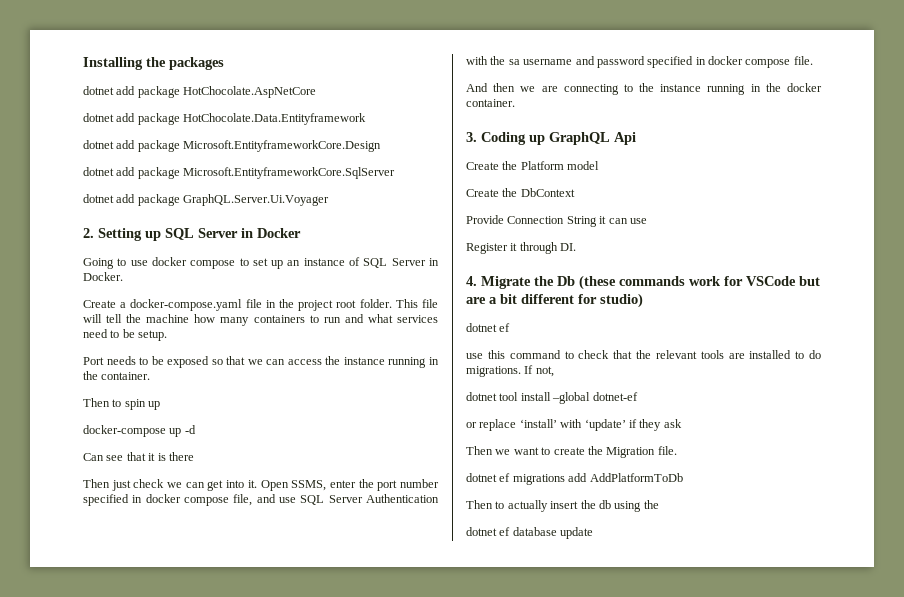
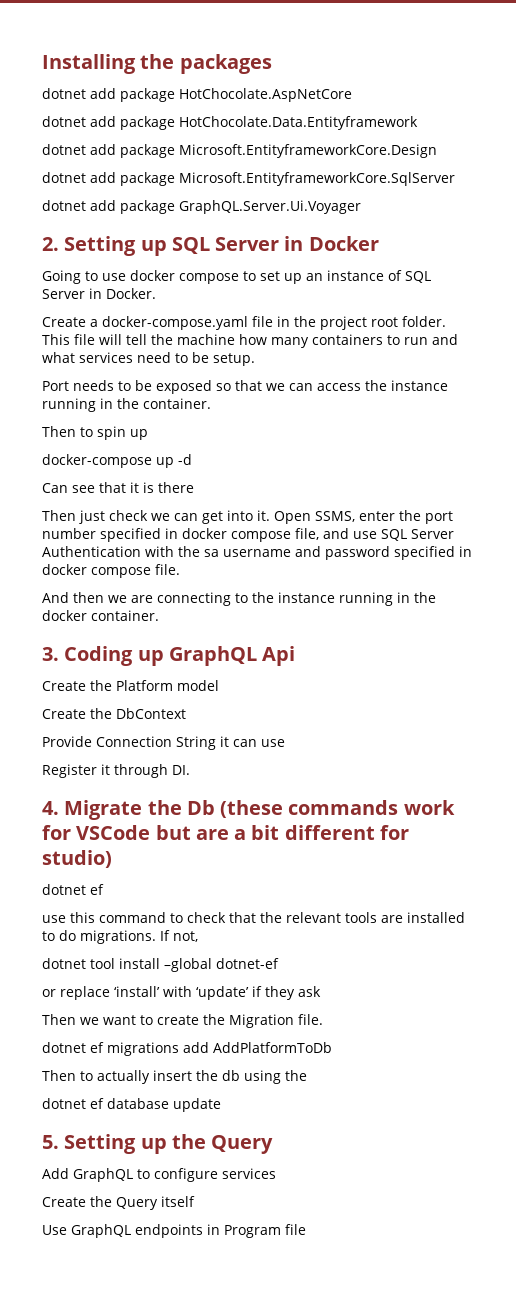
(594, 533) none -> [42,1134,274,1154] [42,1168,276,1182] [42,1196,195,1210] [42,1224,306,1238] // 5. Setting up the Query // Add GraphQL to configure services // Create the Query itself // Use GraphQL endpoints in Program file

